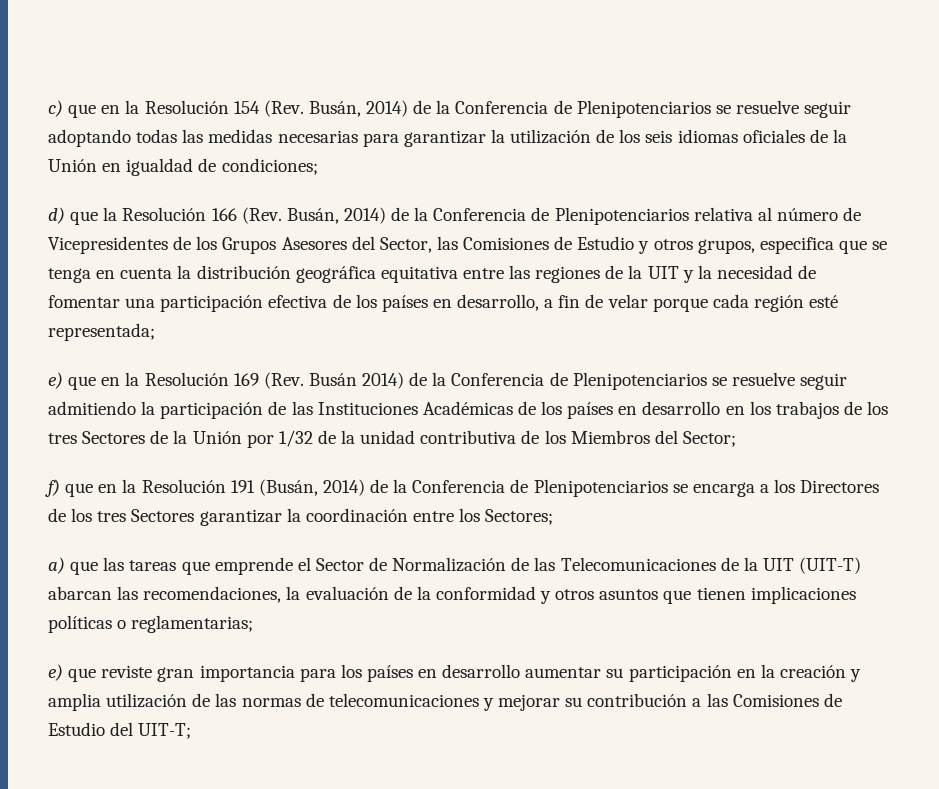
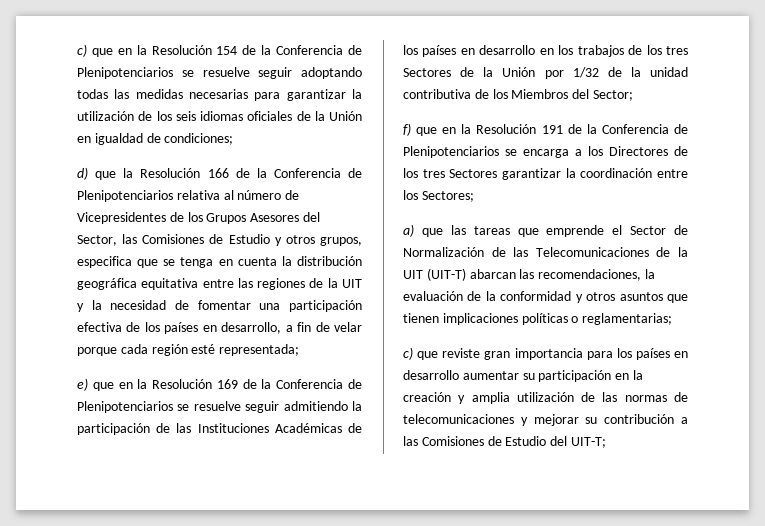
[263,100,409,117] (Rev. Busán, 2014) -> (238, 50) none
[241,207,386,224] (Rev. Busán, 2014) -> (229, 173) none
[263,372,405,389] (Rev. Busán 2014) -> (238, 384) none
[258,479,365,496] (Busán, 2014) -> (563, 129) none
[48,664,63,681] e) -> [403,347,413,360] c)

